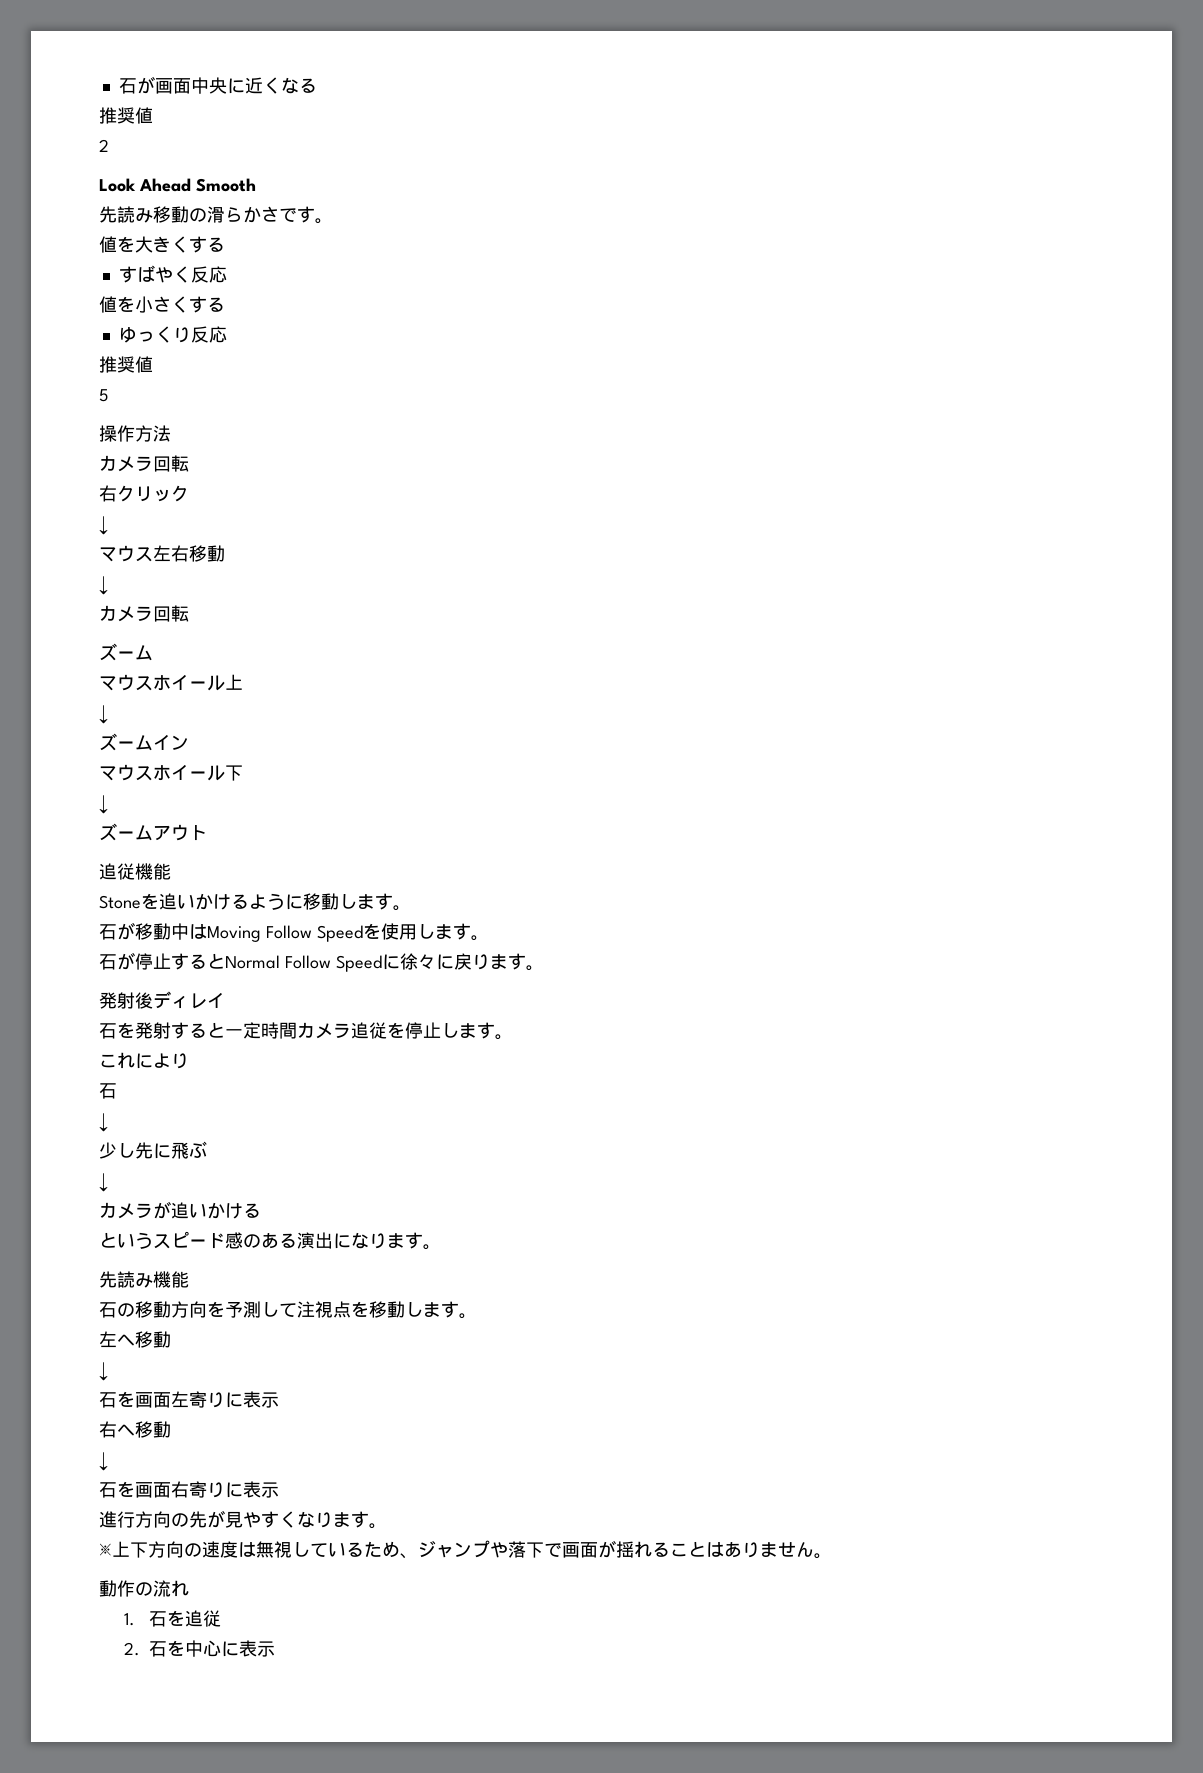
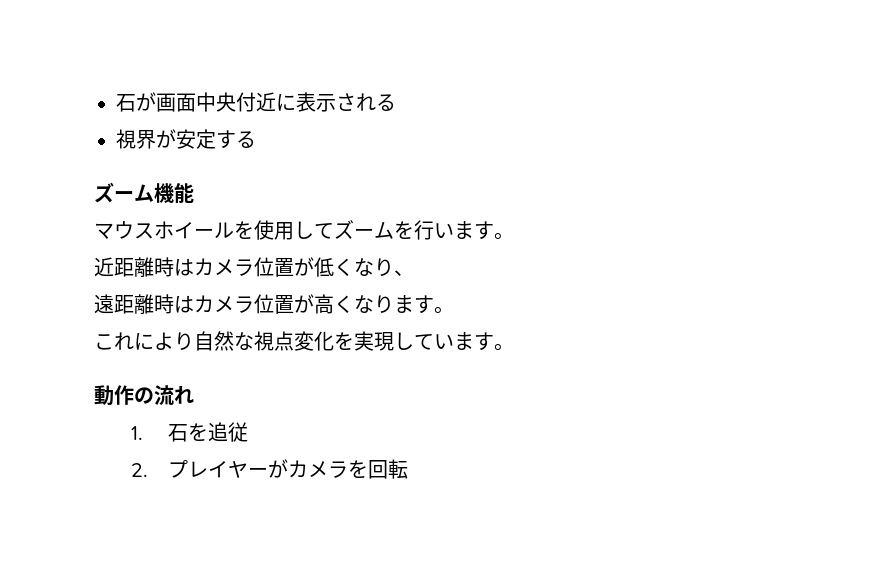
[226,77,317,94] [99,107,153,124] [99,139,109,152] [99,178,256,192] [99,206,333,224] [99,236,225,253] [118,265,227,283] [99,296,225,313] [118,326,227,343] [99,356,153,373] [99,389,108,402] [99,425,171,442] [99,455,189,472] [99,485,189,502] [99,516,108,535] [99,545,225,562] [99,576,108,595] [99,605,189,622] [99,643,153,661] [99,674,243,691] [99,705,108,724] [99,733,189,751] [99,764,243,781] [99,795,108,814] [99,823,207,841] [99,863,171,880] [99,893,411,911] [99,922,489,942] [99,952,544,972] [99,991,225,1009] [99,1022,513,1040] [99,1052,189,1069] [99,1083,117,1099] [99,1113,108,1132] [99,1141,207,1159] [99,1173,108,1192] [99,1201,261,1219] [99,1231,441,1250] [99,1271,189,1288] [99,1301,477,1319] [99,1331,171,1348] [99,1362,108,1381] [99,1391,279,1408] [99,1421,171,1438] [99,1452,108,1471] [99,1481,279,1498] [99,1510,387,1529] [99,1540,814,1559] に近くなる // 推奨値 // 2 // Look Ahead Smooth // 先読み移動の滑らかさです。 // 値を大きくする // すばやく反応 // 値を小さくする // ゆっくり反応 // 推奨値 // 5 // 操作方法 // カメラ回転 // 右クリック // ↓ // マウス左右移動 // ↓ // カメラ回転 // ズーム // マウスホイール上 // ↓ // ズームイン // マウスホイール下 // ↓ // ズームアウト // 追従機能 // Stoneを追いかけるように移動します。 // 石が移動中はMoving Follow Speedを使用します。 // 石が停止するとNormal Follow Speedに徐々に戻ります。 // 発射後ディレイ // 石を発射すると一定時間カメラ追従を停止します。 // これにより // 石 // ↓ // 少し先に飛ぶ // ↓ // カメラが追いかける // というスピード感のある演出になります。 // 先読み機能 // 石の移動方向を予測して注視点を移動します。 // 左へ移動 // ↓ // 石を画面左寄りに表示 // 右へ移動 // ↓ // 石を画面右寄りに表示 // 進行方向の先が見やすくなります。 // ※上下方向の速度は無視しているため、ジャンプや落下で画面が揺れることはありません -> [236,92,396,112] [116,129,256,149] [94,182,194,203] [94,220,514,240] [94,257,414,277] [94,294,454,314] [94,331,494,351] 付近に表示される // 視界が安定する // ズーム機能 // マウスホイールを使用してズームを行います。 // 近距離時はカメラ位置が低くなり、 // 遠距離時はカメラ位置が高くなります。 // これにより自然な視点変化を実現しています
[148,1640,275,1657] 石を中心に表示 -> [167,459,408,479] プレイヤーがカメラを回転

